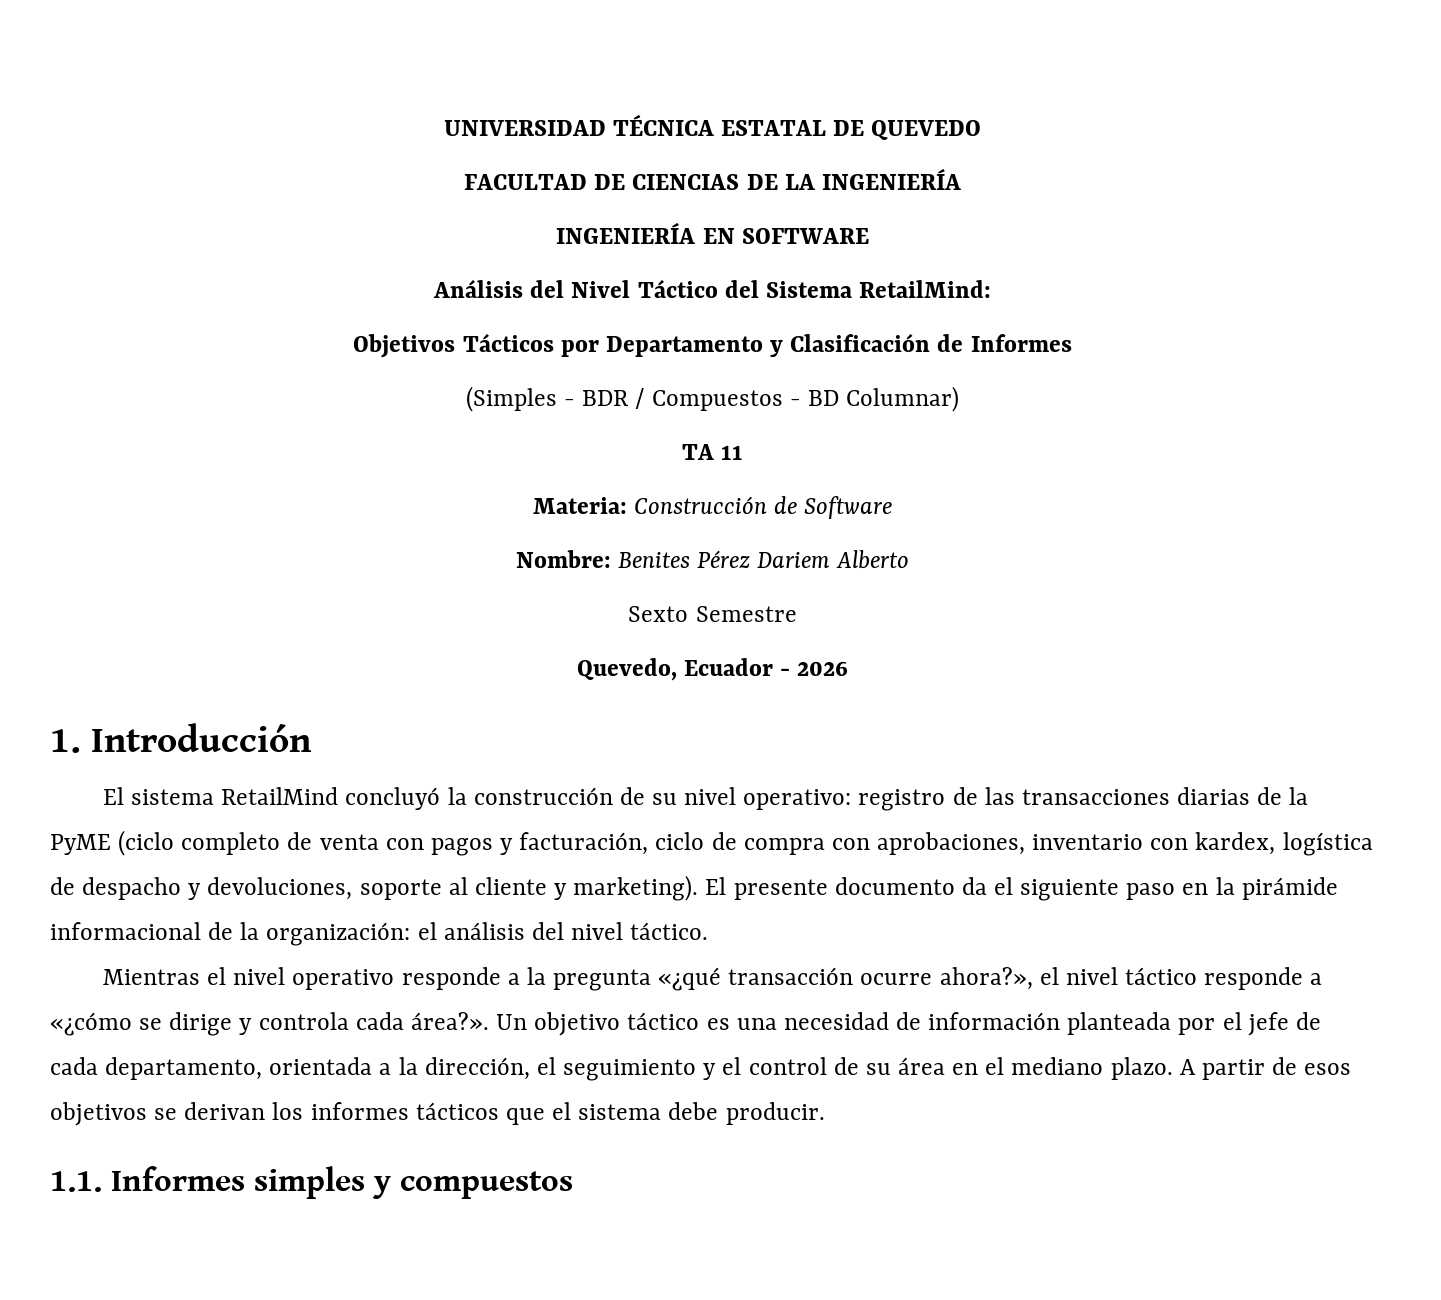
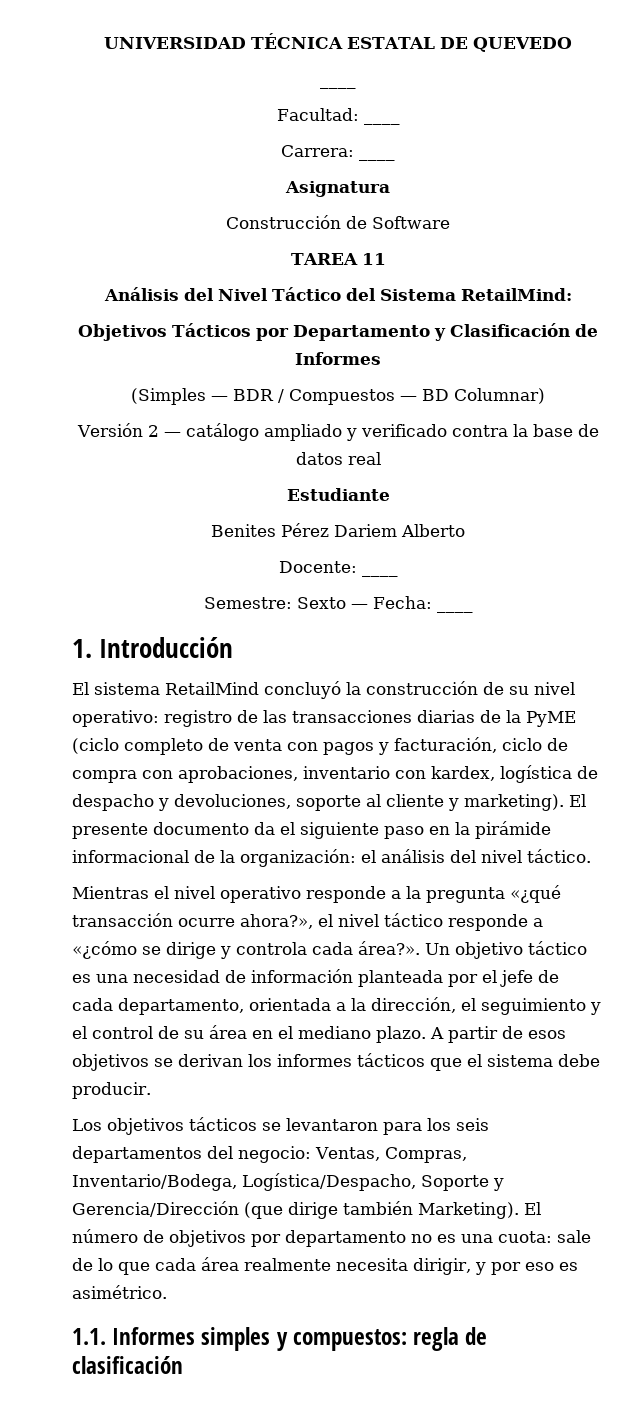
[464,168,961,190] [556,222,869,244] FACULTAD DE CIENCIAS DE LA INGENIERÍA // INGENIERÍA EN SOFTWARE -> [320,85,356,89] [276,108,359,121] [363,121,400,125] [281,145,354,157] [359,157,395,161] [285,181,390,197] [226,215,450,229] [290,253,386,265] ____ // Facultad: ____ // Carrera: ____ // Asignatura // Construcción de Software // TAREA 11
[564,399,576,406] - -> [211,396,228,401] —
[789,399,801,406] - -> [400,396,417,401] —
[681,444,744,460] [532,496,893,519] [515,550,910,569] [628,606,797,622] [576,658,849,681] TA 11 // Materia: Construcción de Software // Nombre: Benites Pérez Dariem Alberto // Sexto Semestre // Quevedo, Ecuador - 2026 -> [76,423,599,441] [295,452,381,465] [286,488,390,501] [211,523,465,537] [278,561,357,573] [361,573,398,577] [203,596,432,609] [436,609,473,613] Versión 2 — catálogo ampliado y verificado contra la base de datos real // Estudiante // Benites Pérez Dariem Alberto // Docente: ____ // Semestre: Sexto — Fecha: ____
(825, 1113) none -> [72,1117,489,1135] [72,1146,467,1163] [72,1173,504,1191] [72,1201,541,1219] [72,1229,591,1247] [72,1257,578,1275] [72,1285,167,1299] // Los objetivos tácticos se levantaron para los seis departamentos del negocio: Ventas, Compras, Inventario/Bodega, Logística/Despacho, Soporte y Gerencia/Dirección (que dirige también Marketing). El número de objetivos por departamento no es una cuota: sale de lo que cada área realmente necesita dirigir, y por eso es asimétrico.
[400,1171,573,1199] compuestos -> [292,1327,488,1351] [72,1356,183,1374] compuestos: regla de clasificación

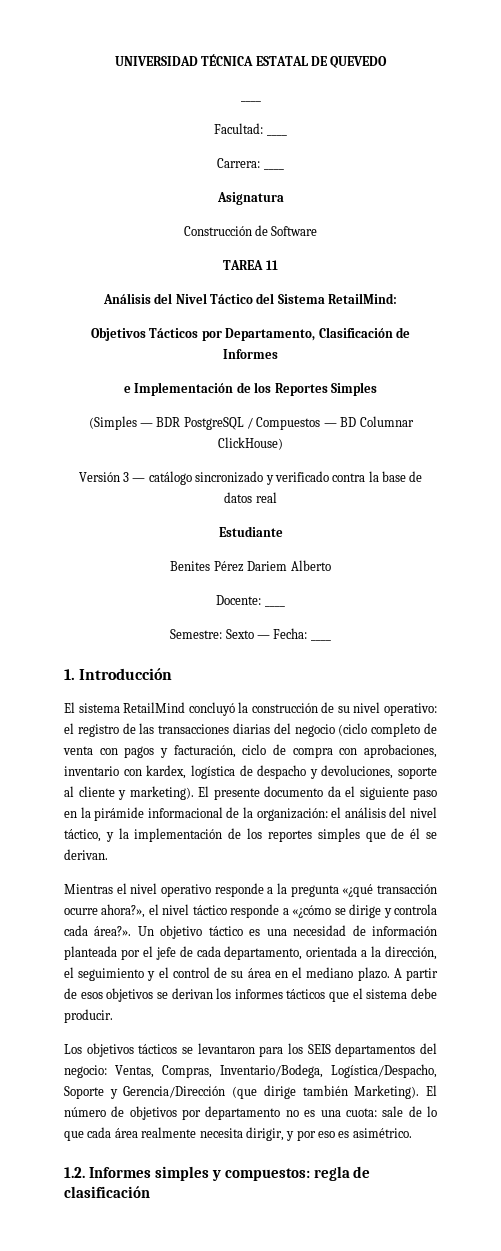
[292,325,446,341] Departamento y -> [225,328,316,341] Departamento,
(381, 358) none -> [124,382,377,396] // e Implementación de los Reportes Simples
(274, 395) none -> [183,417,244,430] PostgreSQL
[454,388,545,404] Columnar) -> [359,416,414,427] [218,437,283,450] Columnar ClickHouse)
[147,425,159,437] 2 -> [123,472,129,482] 3
[263,424,342,441] ampliado -> [195,471,264,483] sincronizado
(159, 718) none -> [64,723,74,734] el
[480,710,576,727] de la PyME -> [273,723,335,737] del negocio
[527,849,591,863] táctico. -> [64,828,437,842] [64,849,108,860] táctico, y la implementación de los reportes simples que de él se derivan.
[456,1118,489,1131] seis -> [307,1044,331,1054] SEIS
[72,1328,106,1345] 1.1. -> [64,1167,85,1178] 1.2.

